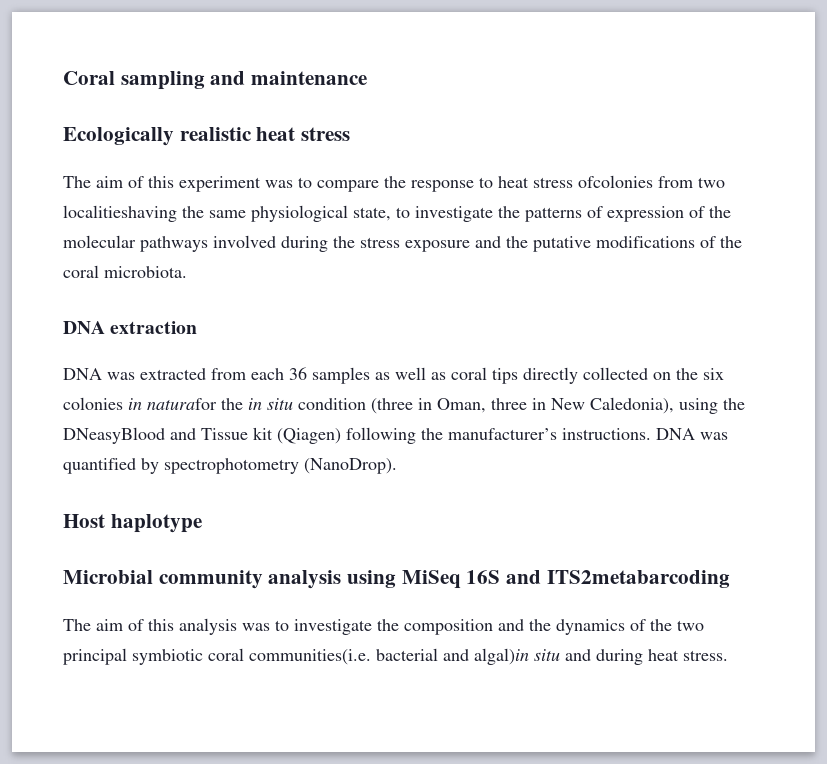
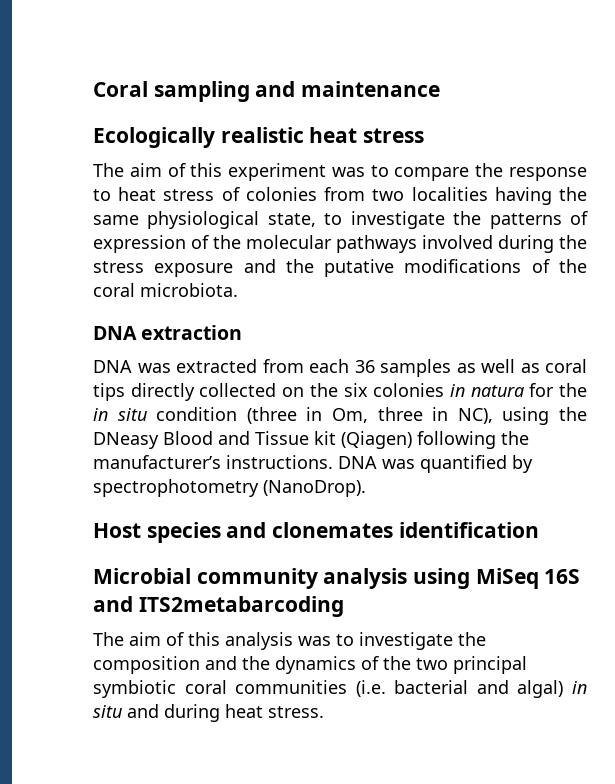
[578,175,725,188] [63,205,177,222] ofcolonies from two localitieshaving -> [221,187,552,205] of colonies from two localities having
[147,398,217,410] naturafor -> [470,383,555,397] natura for
[437,398,486,413] Oman, -> [332,408,368,423] Om,
[551,397,745,414] [63,427,165,444] New Caledonia), using the DNeasyBlood -> [457,407,588,425] [93,431,213,449] NC), using the DNeasy Blood
[110,514,202,533] haplotype -> [146,522,539,543] species and clonemates identification
[249,648,529,665] communities(i.e. bacterial and algal)in -> [235,680,587,698] communities (i.e. bacterial and algal) in

